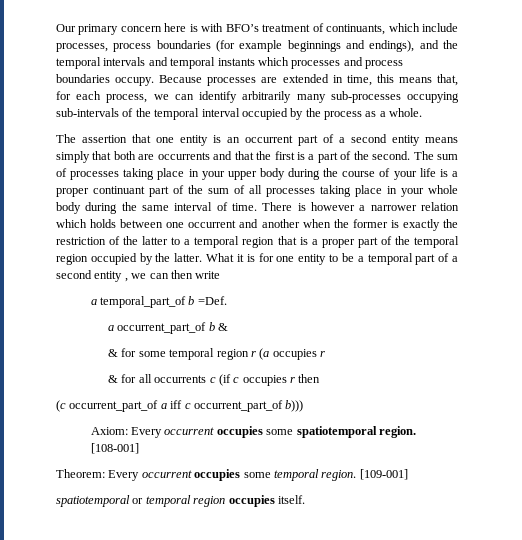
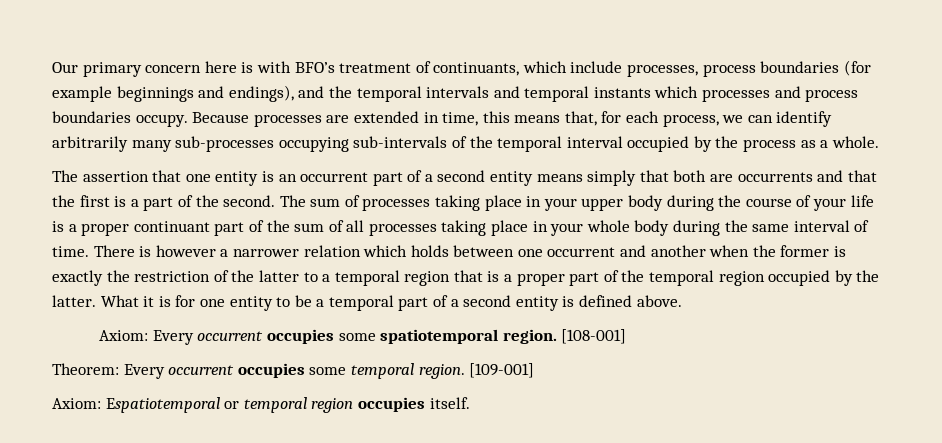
[124,270,221,282] [90,296,227,308] [108,322,229,334] [108,348,326,360] [108,374,321,386] [56,400,304,412] , we can then write // a temporal_part_of b =Def. // a occurrent_part_of b & // & for some temporal region r (a occupies r // & for all occurrents c (if c occupies r then // (c occurrent_part_of a iff c occurrent_part_of b))) -> [562,295,682,307] is defined above.
[56,495,130,507] spatiotemporal -> [52,397,220,413] Axiom: Espatiotemporal

